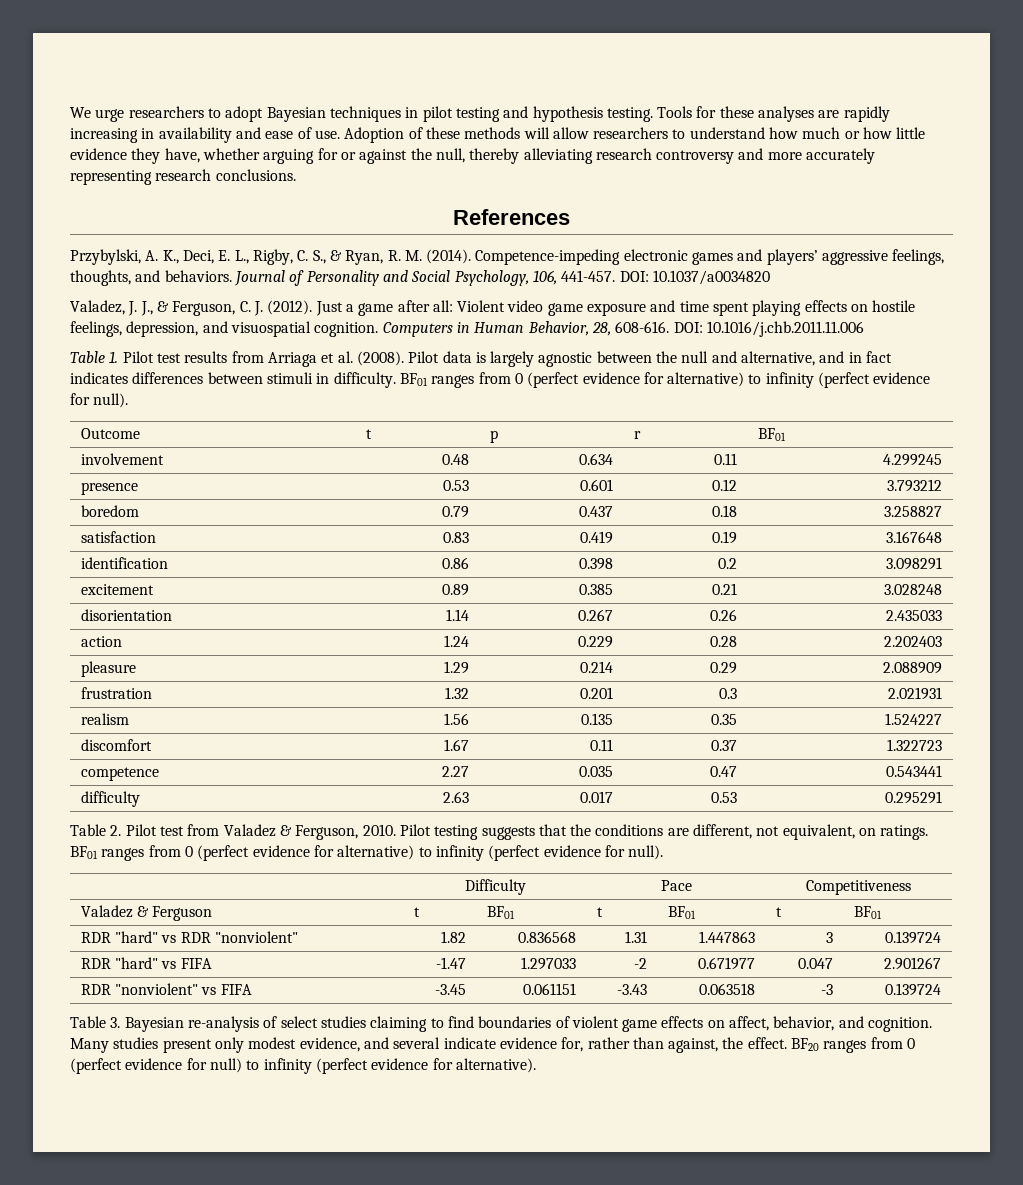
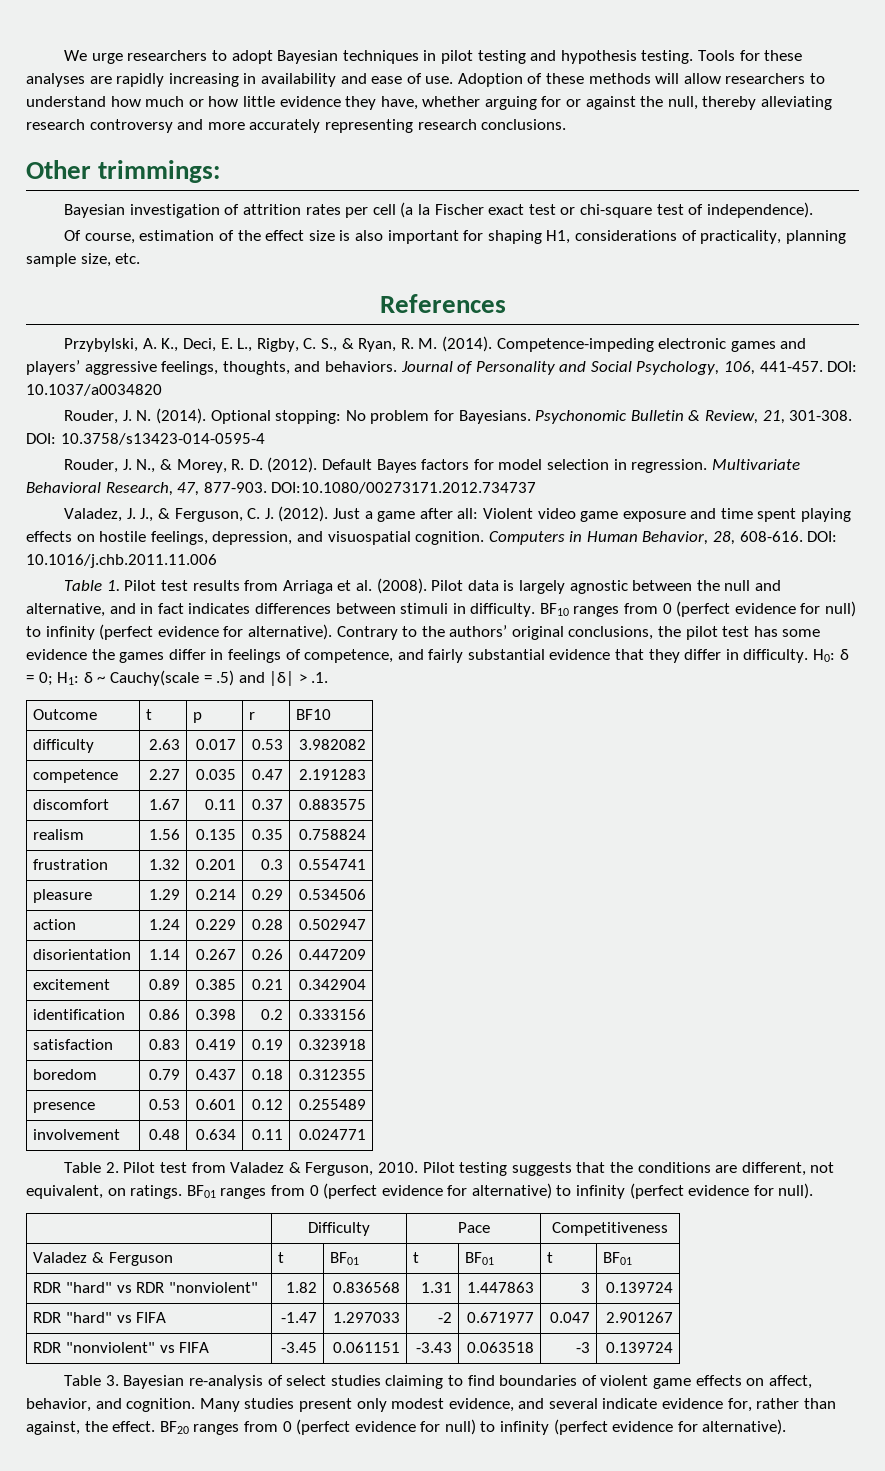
(296, 175) none -> [26,160,221,183] [64,202,813,218] [64,230,846,244] [26,253,141,267] // Other trimmings: // Bayesian investigation of attrition rates per cell (a la Fischer exact test or chi-square test of independence). // Of course, estimation of the effect size is also important for shaping H1, considerations of practicality, planning sample size, etc.
(770, 277) none -> [64,408,853,424] [26,433,265,445] [64,457,800,473] [26,482,537,496] // Rouder, J. N. (2014). Optional stopping: No problem for Bayesians. Psychonomic Bulletin & Review, 21, 301-308. DOI: 10.3758/s13423-014-0595-4 // Rouder, J. N., & Morey, R. D. (2012). Default Bayes factors for model selection in regression. Multivariate Behavioral Research, 47, 877-903. DOI:10.1080/00273171.2012.734737
[399,372,931,388] [70,393,129,408] [80,428,140,439] [365,429,372,439] [489,430,498,443] [633,431,641,439] [757,428,786,441] [80,453,164,465] [442,454,470,465] [579,453,614,465] [714,453,738,465] [883,454,943,466] [80,482,138,495] [443,480,470,491] [580,479,614,491] [712,479,738,491] [887,479,943,492] [80,505,139,517] [442,506,470,518] [579,506,614,517] [712,505,738,517] [884,506,943,517] [80,531,156,543] [443,532,470,543] [580,531,614,544] [712,531,738,544] [886,531,943,543] [80,557,168,569] [442,557,470,569] [579,558,614,570] [718,558,738,569] [886,557,943,570] [80,584,154,595] [442,584,470,596] [579,584,614,595] [712,583,738,595] [884,584,943,595] [80,609,172,621] [446,609,470,621] [578,609,614,621] [710,609,738,621] [886,610,943,621] [80,636,122,647] [444,635,470,647] [578,636,614,648] [710,636,738,647] [884,636,943,647] [80,661,136,677] [444,661,470,674] [580,661,614,673] [710,662,738,674] [883,662,943,674] [80,687,152,699] [445,687,470,699] [580,687,614,699] [719,688,738,699] [888,687,943,700] [80,713,129,725] [444,713,470,725] [581,713,614,725] [711,714,738,725] [885,713,943,725] [80,739,152,751] [444,739,470,751] [590,739,614,751] [711,740,738,751] [887,739,943,751] [80,767,159,781] [442,766,470,777] [579,766,614,777] [710,766,738,777] [886,765,943,777] [80,791,140,807] [443,791,470,803] [580,791,614,803] [711,792,738,803] [885,791,943,804] BF01 ranges from 0 (perfect evidence for alternative) to infinity (perfect evidence for null). // Outcome | t | p | r | BF01 // involvement | 0.48 | 0.634 | 0.11 | 4.299245 // presence | 0.53 | 0.601 | 0.12 | 3.793212 // boredom | 0.79 | 0.437 | 0.18 | 3.258827 // satisfaction | 0.83 | 0.419 | 0.19 | 3.167648 // identification | 0.86 | 0.398 | 0.2 | 3.098291 // excitement | 0.89 | 0.385 | 0.21 | 3.028248 // disorientation | 1.14 | 0.267 | 0.26 | 2.435033 // action | 1.24 | 0.229 | 0.28 | 2.202403 // pleasure | 1.29 | 0.214 | 0.29 | 2.088909 // frustration | 1.32 | 0.201 | 0.3 | 2.021931 // realism | 1.56 | 0.135 | 0.35 | 1.524227 // discomfort | 1.67 | 0.11 | 0.37 | 1.322723 // competence | 2.27 | 0.035 | 0.47 | 0.543441 // difficulty | 2.63 | 0.017 | 0.53 | 0.295291 -> [539,601,857,617] [26,624,821,640] [26,649,849,663] [26,670,329,686] [33,709,98,720] [146,709,153,720] [193,712,203,723] [249,712,256,720] [296,709,332,720] [33,739,95,753] [148,739,180,750] [195,739,236,750] [251,739,283,750] [298,739,366,750] [33,769,119,783] [148,769,180,780] [195,769,236,780] [251,769,283,780] [298,769,366,780] [33,799,110,810] [148,799,180,810] [204,799,236,810] [251,799,283,810] [298,799,366,810] [33,829,85,840] [148,829,180,840] [195,829,236,840] [251,829,283,840] [298,829,366,840] [33,859,109,870] [148,859,180,870] [195,859,236,870] [260,859,283,870] [298,859,366,870] [33,889,93,903] [148,889,180,900] [195,889,236,900] [251,889,283,900] [298,889,366,900] [33,919,77,930] [148,919,180,930] [195,919,236,930] [251,919,283,930] [298,919,366,930] [33,949,132,960] [148,949,180,960] [195,949,236,960] [251,949,283,960] [298,949,366,960] [33,979,111,990] [148,979,180,990] [195,979,236,990] [251,979,283,990] [298,979,366,990] [33,1009,126,1020] [148,1009,180,1020] [195,1009,236,1020] [260,1009,283,1020] [298,1009,366,1020] [33,1039,114,1050] [148,1039,180,1050] [195,1039,236,1050] [251,1039,283,1050] [298,1039,366,1050] [33,1069,98,1080] [148,1069,180,1080] [195,1069,236,1080] [251,1069,283,1080] [298,1069,366,1080] [33,1102,96,1113] [148,1099,180,1110] [195,1099,236,1110] [251,1099,283,1110] [298,1099,366,1110] [33,1129,121,1140] [148,1129,180,1140] [195,1129,236,1140] [251,1129,283,1140] [298,1129,366,1140] BF10 ranges from 0 (perfect evidence for null) to infinity (perfect evidence for alternative). Contrary to the authors’ original conclusions, the pilot test has some evidence the games differ in feelings of competence, and fairly substantial evidence that they differ in difficulty. H0: δ = 0; H1: δ ~ Cauchy(scale = .5) and |δ| > .1. // Outcome | t | p | r | BF10 // difficulty | 2.63 | 0.017 | 0.53 | 3.982082 // competence | 2.27 | 0.035 | 0.47 | 2.191283 // discomfort | 1.67 | 0.11 | 0.37 | 0.883575 // realism | 1.56 | 0.135 | 0.35 | 0.758824 // frustration | 1.32 | 0.201 | 0.3 | 0.554741 // pleasure | 1.29 | 0.214 | 0.29 | 0.534506 // action | 1.24 | 0.229 | 0.28 | 0.502947 // disorientation | 1.14 | 0.267 | 0.26 | 0.447209 // excitement | 0.89 | 0.385 | 0.21 | 0.342904 // identification | 0.86 | 0.398 | 0.2 | 0.333156 // satisfaction | 0.83 | 0.419 | 0.19 | 0.323918 // boredom | 0.79 | 0.437 | 0.18 | 0.312355 // presence | 0.53 | 0.601 | 0.12 | 0.255489 // involvement | 0.48 | 0.634 | 0.11 | 0.024771

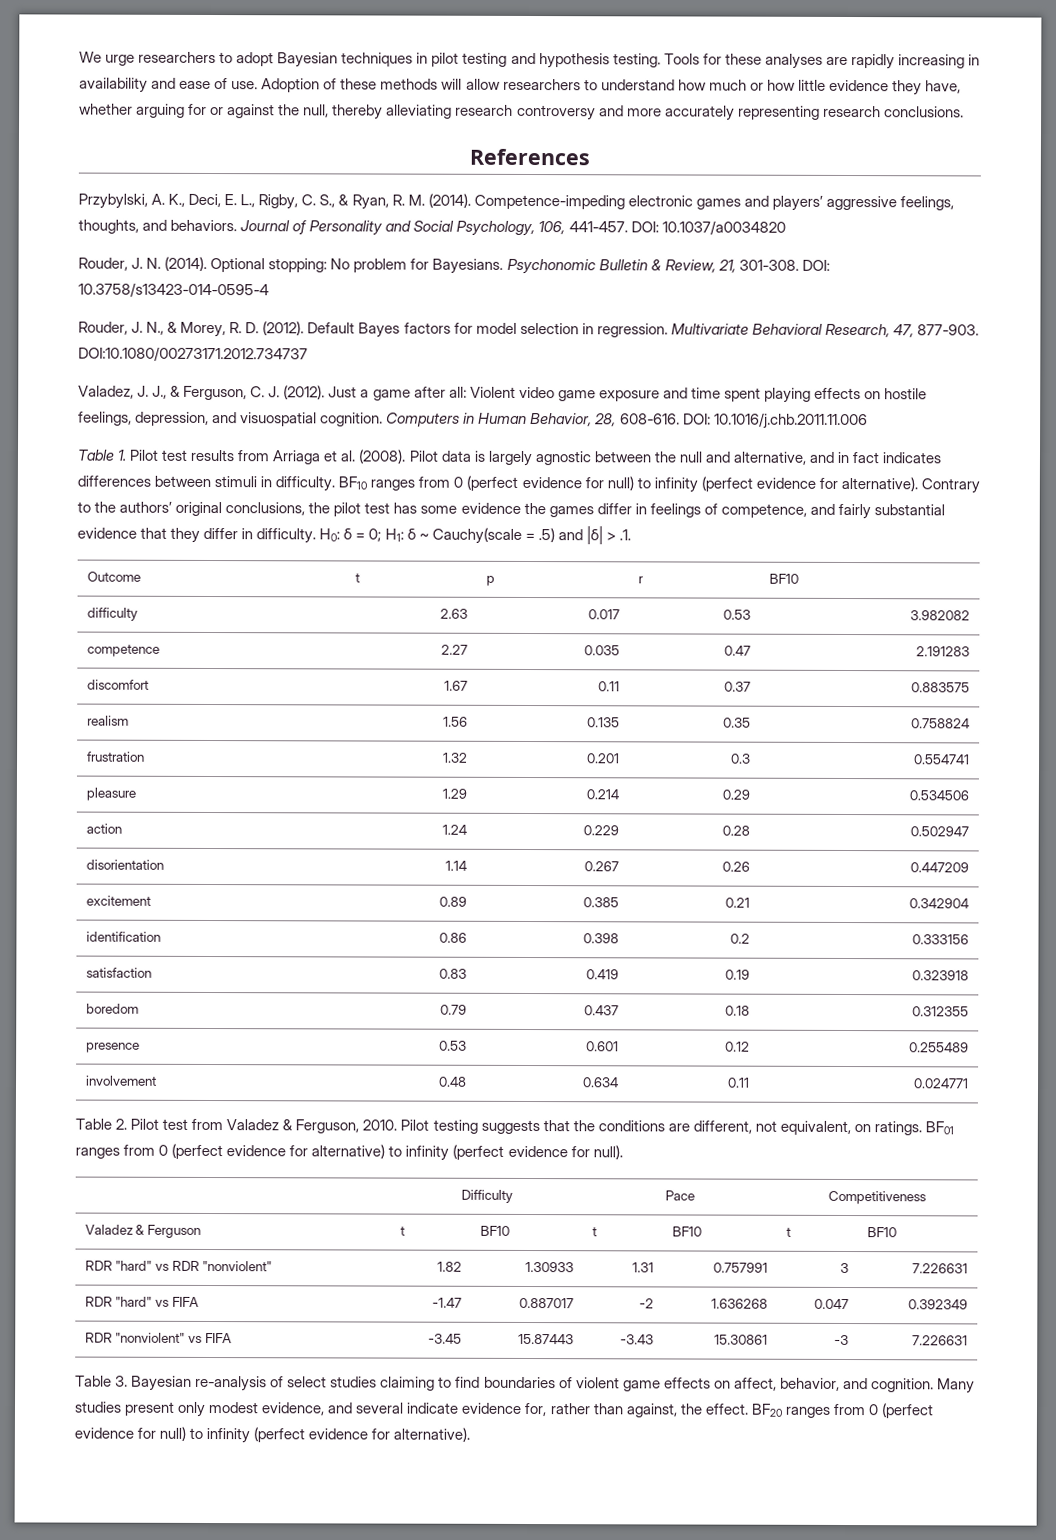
[26,160,221,183] [64,202,813,218] [64,230,846,244] [26,253,141,267] // Other trimmings: // Bayesian investigation of attrition rates per cell (a la Fischer exact test or chi-square test of independence). // Of course, estimation of the effect size is also important for shaping H1, considerations of practicality, planning sample size, etc. -> (964, 112) none
[330,1252,360,1265] [413,1252,420,1263] [465,1252,495,1265] [547,1252,554,1263] [603,1252,633,1265] BF01 | t | BF01 | t | BF01 -> [479,1225,510,1236] [591,1227,597,1237] [671,1226,702,1237] [785,1227,791,1237] [866,1227,897,1238] BF10 | t | BF10 | t | BF10
[332,1282,400,1293] 0.836568 -> [525,1261,575,1273] 1.30933
[466,1282,534,1293] 1.447863 -> [713,1262,769,1273] 0.757991
[605,1282,673,1293] 0.139724 -> [912,1263,969,1274] 7.226631
[332,1312,400,1323] 1.297033 -> [519,1297,575,1309] 0.887017
[466,1312,534,1323] 0.671977 -> [711,1298,769,1309] 1.636268
[605,1312,673,1323] 2.901267 -> [908,1299,969,1310] 0.392349
[332,1342,400,1353] 0.061151 -> [518,1333,575,1345] 15.87443
[466,1342,534,1353] 0.063518 -> [714,1334,769,1345] 15.30861
[605,1342,673,1353] 0.139724 -> [912,1335,969,1346] 7.226631

